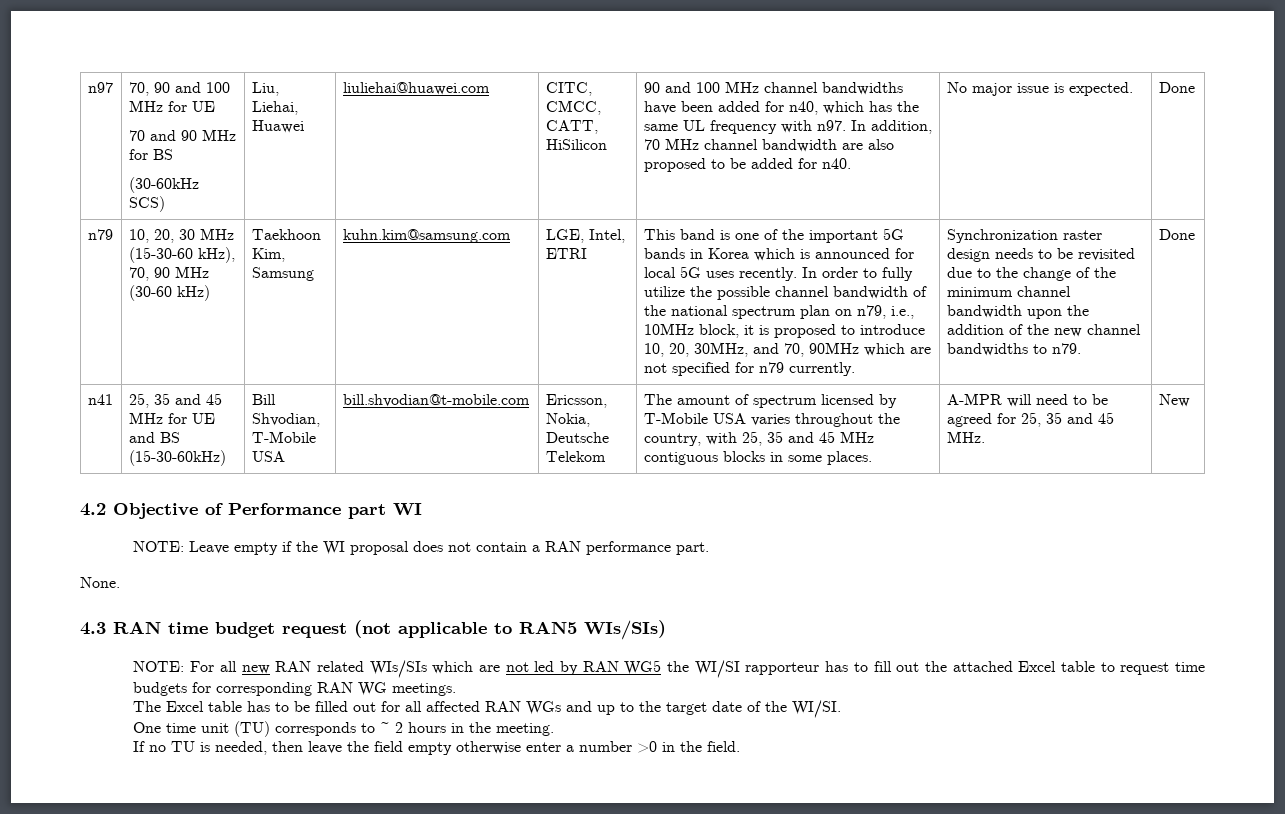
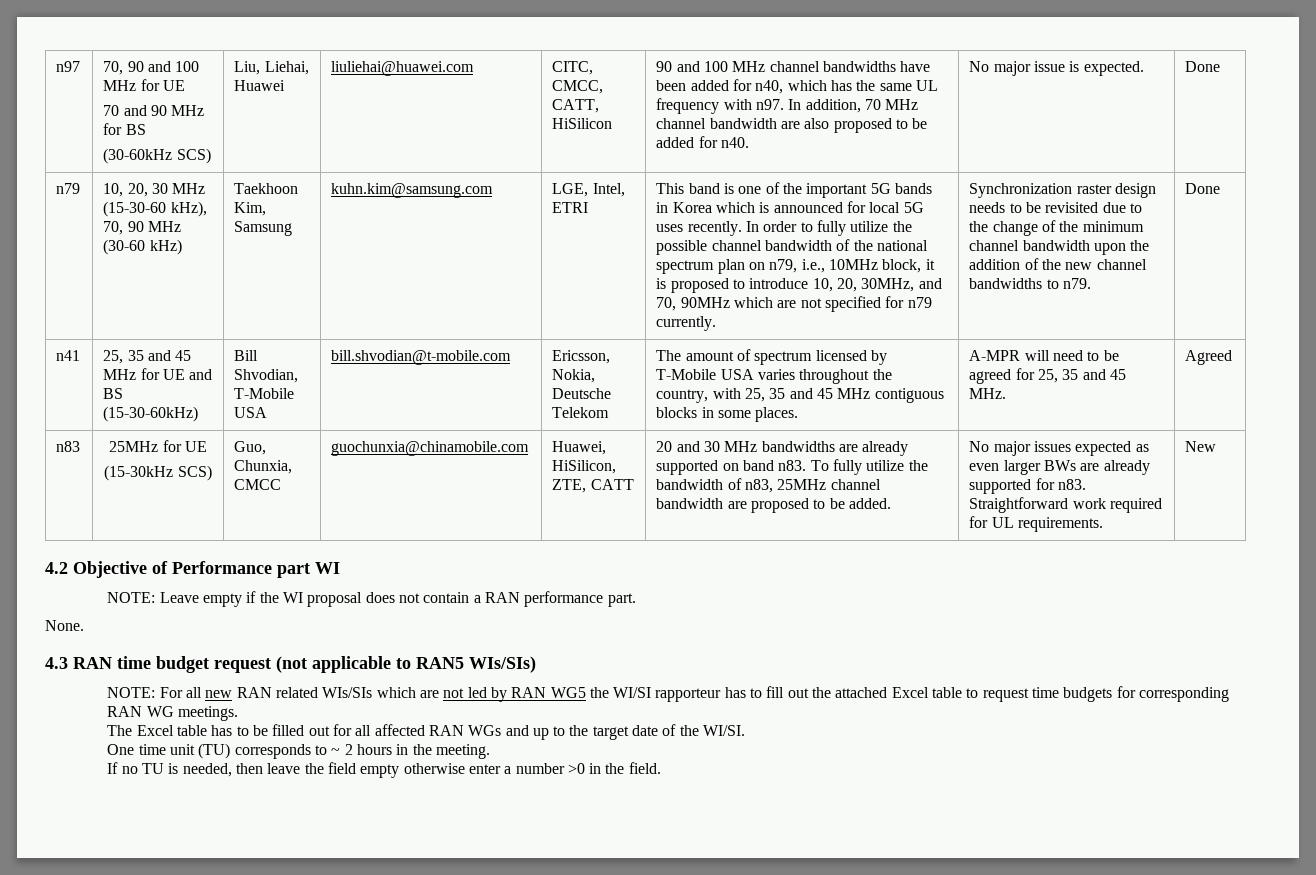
(985, 437) none -> [1185,350,1233,365] [56,441,81,452] [109,440,207,452] [104,465,212,481] [234,441,267,455] [234,460,293,474] [234,479,282,490] [331,441,530,456] [552,441,607,455] [552,460,617,474] [552,479,634,493] [656,441,909,456] [656,459,928,475] [656,478,881,493] [656,498,891,513] [969,441,1149,456] [969,460,1150,475] [969,478,1087,494] [969,497,1163,513] [969,516,1104,532] | Agreed // n83 | 25MHz for UE // (15-30kHz SCS) | Guo, Chunxia, CMCC | guochunxia@chinamobile.com | Huawei, HiSilicon, ZTE, CATT | 20 and 30 MHz bandwidths are already supported on band n83. To fully utilize the bandwidth of n83, 25MHz channel bandwidth are proposed to be added. | No major issues expected as even larger BWs are already supported for n83. Straightforward work required for UL requirements.

